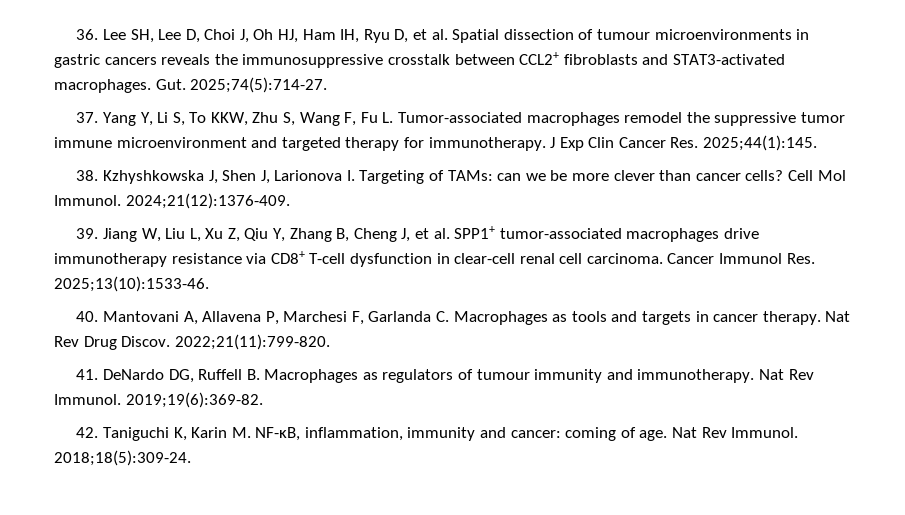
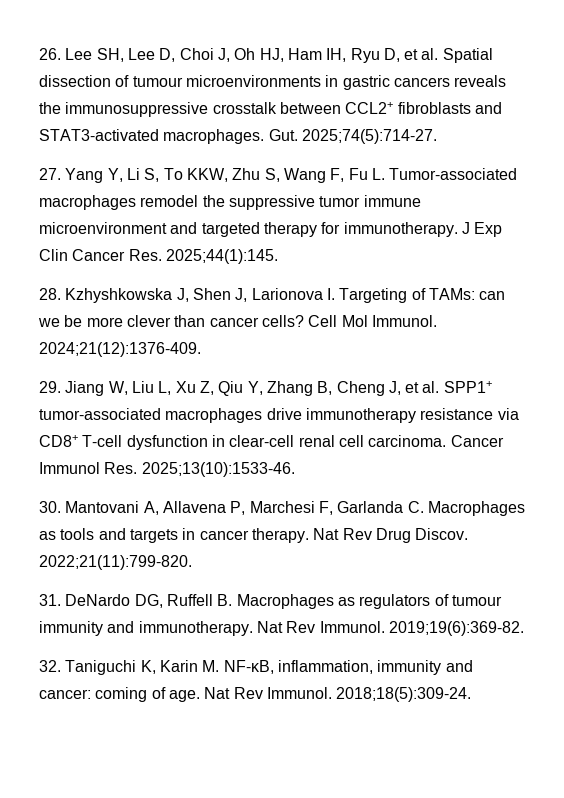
[76,29,99,40] 36. -> [39,48,61,60] 26.
[76,112,99,123] 37. -> [39,168,61,180] 27.
[76,170,99,181] 38. -> [39,288,61,300] 28.
[76,228,99,239] 39. -> [39,381,61,393] 29.
[76,311,99,322] 40. -> [39,501,61,513] 30.
[76,369,99,380] 41. -> [39,594,61,606] 31.
[76,427,99,438] 42. -> [39,660,61,672] 32.

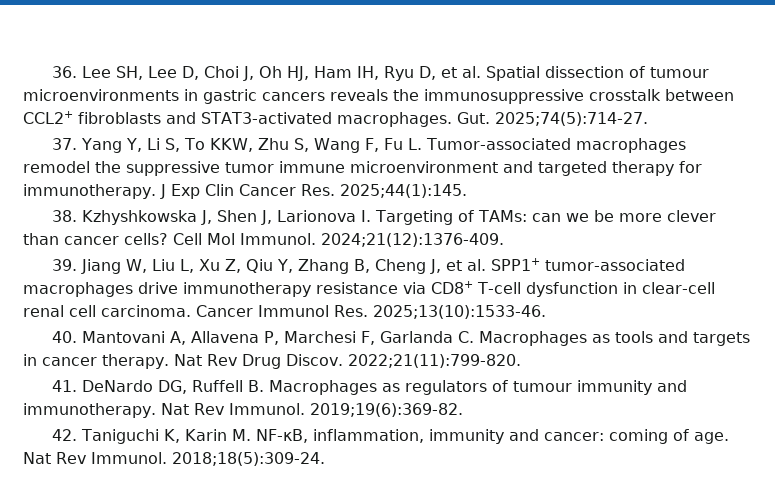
[39,48,61,60] 26. -> [52,66,78,78] 36.
[39,168,61,180] 27. -> [52,138,78,150] 37.
[39,288,61,300] 28. -> [52,210,78,222] 38.
[39,381,61,393] 29. -> [52,259,78,271] 39.
[39,501,61,513] 30. -> [52,331,78,343] 40.
[39,594,61,606] 31. -> [52,380,78,392] 41.
[39,660,61,672] 32. -> [52,429,78,441] 42.

